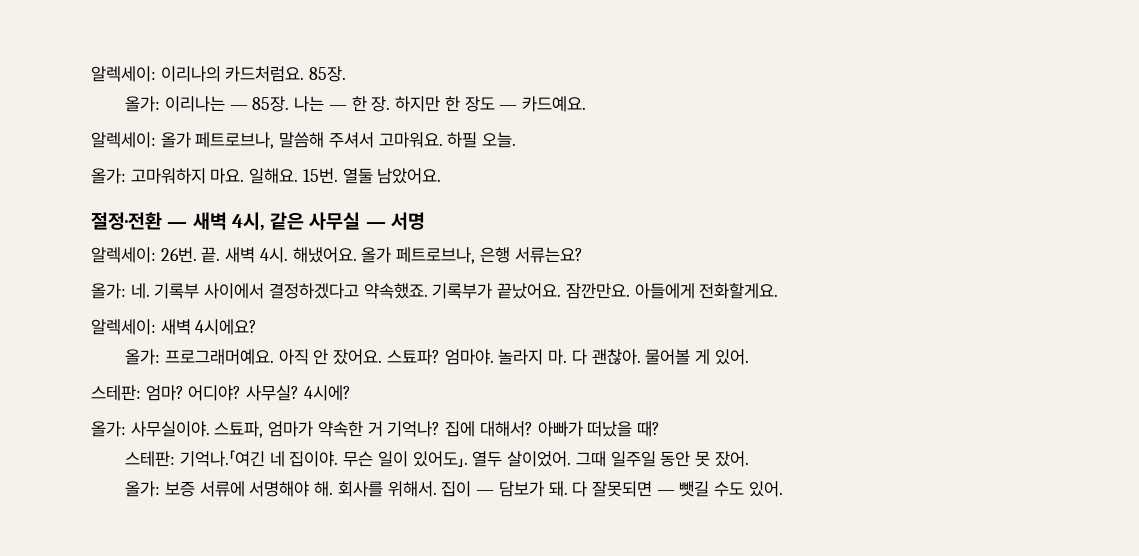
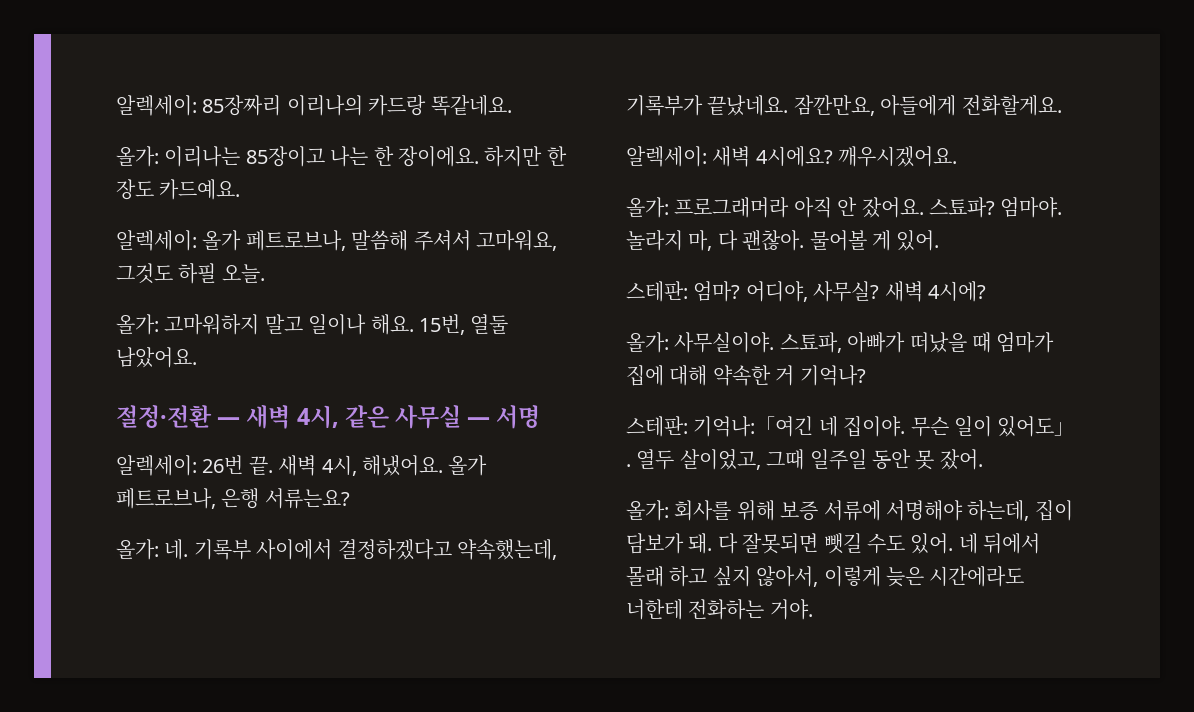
[91,66,347,82] [125,96,391,112] 알렉세이: 이리나의 카드처럼요. 85장. // 올가: 이리나는 — 85장. 나는 — 한 장. -> [116,95,512,116] [116,146,479,167] 알렉세이: 85장짜리 이리나의 카드랑 똑같네요. // 올가: 이리나는 85장이고 나는 한 장이에요.
[499,105,518,110] — -> (154, 189) none
[378,132,443,148] 고마워요. -> [476,230,557,251] [116,263,173,284] 고마워요, 그것도
[210,168,338,184] 마요. 일해요. 15번. -> [264,314,465,335] 말고 일이나 해요. 15번,
[160,247,197,263] 26번. -> [202,455,244,474] 26번
[259,247,288,263] 4시. -> [321,455,357,476] 4시,
[363,283,630,299] 약속했죠. 기록부가 끝났어요. 잠깐만요. -> [457,539,557,560] [626,95,875,116] 약속했는데, 기록부가 끝났네요. 잠깐만요,
[125,349,275,365] // 올가: 프로그래머예요. -> [838,146,958,167] [626,197,790,218] 깨우시겠어요. // 올가: 프로그래머라
[548,349,568,365] 마. -> [688,230,713,251] 마,
[188,385,300,401] 어디야? 사무실? -> [745,281,923,302] 어디야, 사무실? 새벽
[268,421,660,437] [125,451,230,467] 엄마가 약속한 거 기억나? 집에 대해서? 아빠가 떠났을 때? // 스테판: 기억나. -> [847,332,1055,353] [626,365,866,386] [626,416,756,437] 아빠가 떠났을 때 엄마가 집에 대해 약속한 거 기억나? // 스테판: 기억나:
[507,451,572,467] 살이었어. -> [679,449,761,470] 살이었고,
(161, 489) none -> [674,500,775,521] 회사를 위해
[314,481,495,497] 해. 회사를 위해서. 집이 — -> [967,500,1073,521] 하는데, 집이
[656,490,675,495] — -> (819, 543) none
(783, 489) none -> [958,533,1041,554] [626,566,1025,587] [626,599,813,620] 네 뒤에서 몰래 하고 싶지 않아서, 이렇게 늦은 시간에라도 너한테 전화하는 거야.

